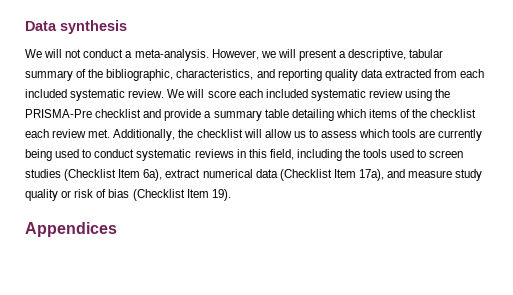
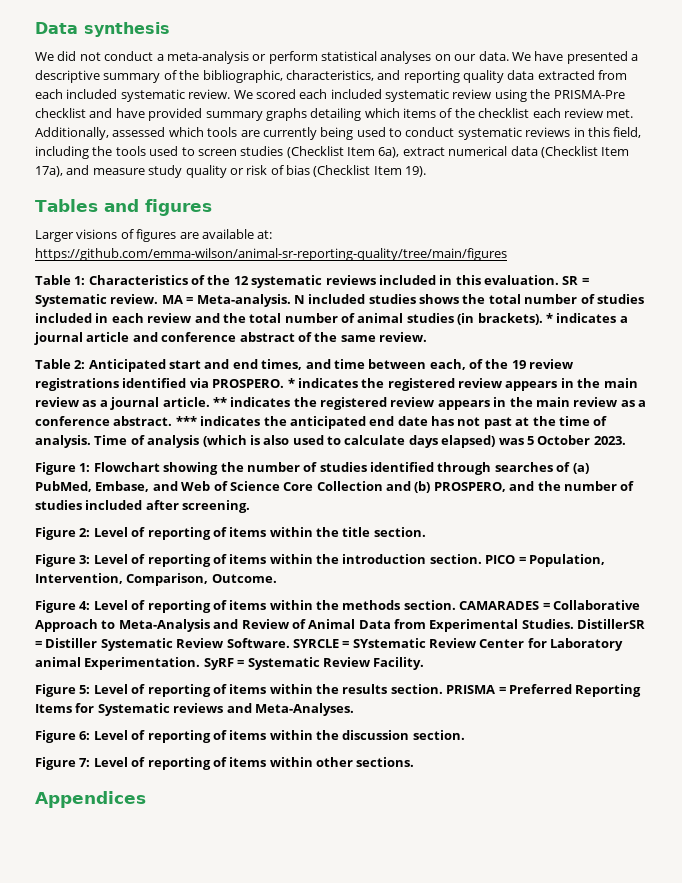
[44,49,63,58] will -> [57,51,77,61] did
[134,49,444,61] meta-analysis. However, we will present a descriptive, tabular -> [166,51,638,64] [35,70,100,83] meta-analysis or perform statistical analyses on our data. We have presented a descriptive
[186,89,236,98] will score -> [255,89,296,99] scored
[164,109,289,121] provide a summary table -> [115,108,307,121] have provided summary graphs
[178,129,358,138] the checklist will allow us to assess -> [112,127,166,137] assessed
(231, 195) none -> [35,199,212,216] [35,229,273,242] [35,248,507,261] [35,275,589,288] [35,294,644,307] [35,313,628,325] [34,332,427,345] [35,359,574,372] [35,378,638,391] [35,397,646,410] [35,416,608,429] [35,435,626,448] [35,462,589,475] [35,481,635,493] [35,500,251,513] [35,527,426,540] [35,554,605,567] [35,573,277,586] [35,600,640,613] [35,619,646,632] [35,638,624,651] [35,657,425,670] [35,684,642,697] [35,703,354,716] [35,730,465,743] [35,757,415,770] // Tables and figures // Larger visions of figures are available at: https://github.com/emma-wilson/animal-sr-reporting-quality/tree/main/figures // Table 1: Characteristics of the 12 systematic reviews included in this evaluation. SR = Systematic review. MA = Meta-analysis. N included studies shows the total number of studies included in each review and the total number of animal studies (in brackets). * indicates a journal article and conference abstract of the same review. // Table 2: Anticipated start and end times, and time between each, of the 19 review registrations identified via PROSPERO. * indicates the registered review appears in the main review as a journal article. ** indicates the registered review appears in the main review as a conference abstract. *** indicates the anticipated end date has not past at the time of analysis. Time of analysis (which is also used to calculate days elapsed) was 5 October 2023. // Figure 1: Flowchart showing the number of studies identified through searches of (a) PubMed, Embase, and Web of Science Core Collection and (b) PROSPERO, and the number of studies included after screening. // Figure 2: Level of reporting of items within the title section. // Figure 3: Level of reporting of items within the introduction section. PICO = Population, Intervention, Comparison, Outcome. // Figure 4: Level of reporting of items within the methods section. CAMARADES = Collaborative Approach to Meta-Analysis and Review of Animal Data from Experimental Studies. DistillerSR = Distiller Systematic Review Software. SYRCLE = SYstematic Review Center for Laboratory animal Experimentation. SyRF = Systematic Review Facility. // Figure 5: Level of reporting of items within the results section. PRISMA = Preferred Reporting Items for Systematic reviews and Meta-Analyses. // Figure 6: Level of reporting of items within the discussion section. // Figure 7: Level of reporting of items within other sections.

